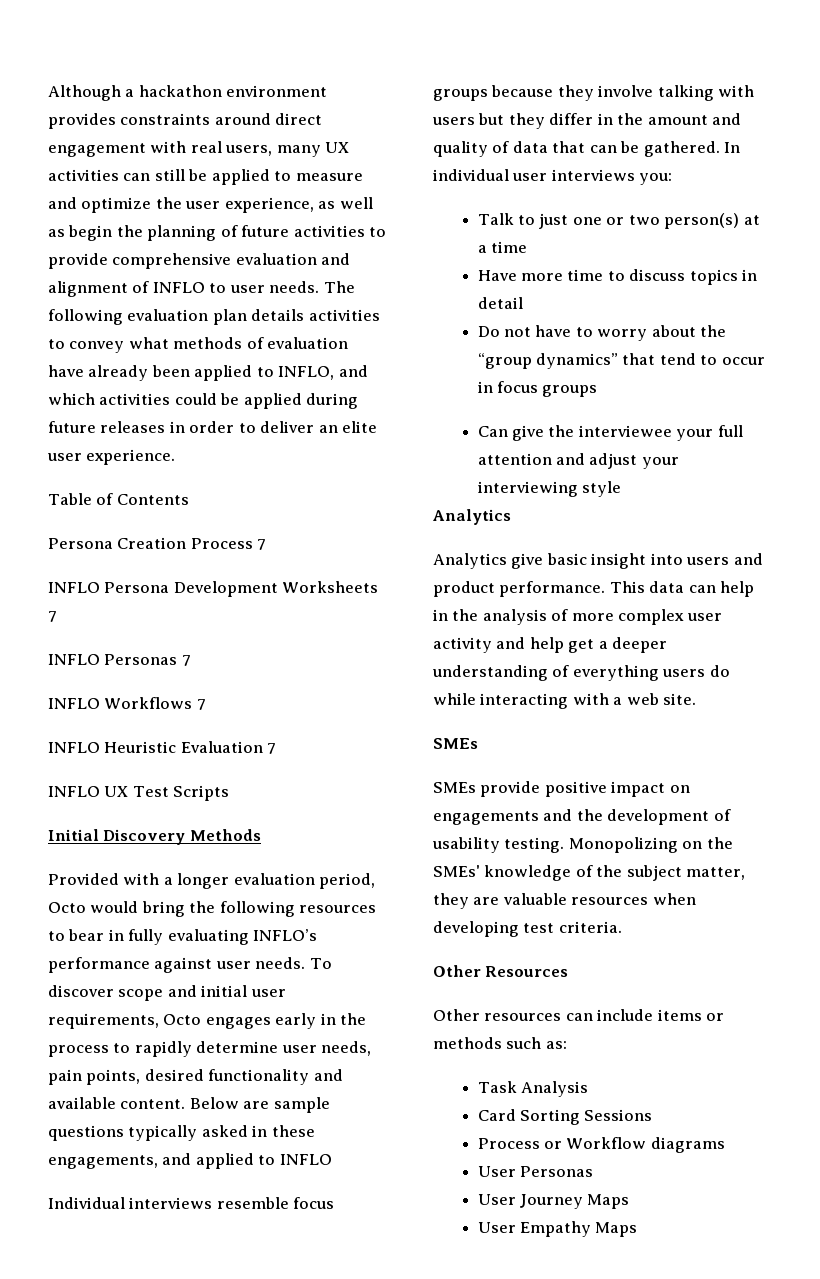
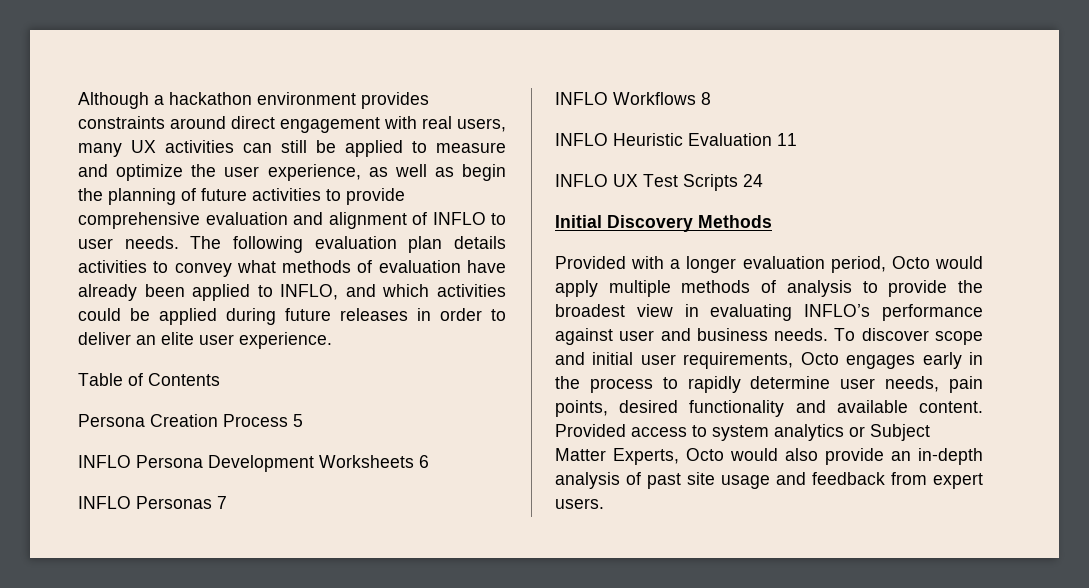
[257,539,267,550] 7 -> [293,414,303,427] 5
[48,611,57,622] 7 -> [419,455,429,468] 6
[196,699,206,710] 7 -> [701,92,711,105] 8
[267,743,277,754] 7 -> [777,133,797,146] 11
(230, 793) none -> [743,174,763,187] 24
[141,901,377,917] [48,929,164,945] bring the following resources to bear in fully -> [555,280,983,297] [555,304,699,317] apply multiple methods of analysis to provide the broadest view in
(251, 965) none -> [660,328,768,341] and business
[189,1097,330,1113] [48,1125,315,1141] [48,1153,332,1169] [48,1197,335,1209] [433,85,755,101] [432,113,742,129] [433,141,741,157] [433,169,673,185] [477,213,760,229] [477,241,528,253] [477,269,758,285] [477,297,523,309] [477,325,727,341] [477,353,765,369] [477,381,598,397] [477,425,743,441] [477,453,679,469] [477,481,622,497] [433,509,511,525] [433,553,763,569] [433,581,755,597] [433,609,722,625] [433,637,668,653] [432,665,730,681] [433,693,697,709] [433,738,478,749] [433,781,690,797] [433,809,731,825] [432,837,733,853] [433,865,746,881] [433,893,696,909] [433,921,622,937] [433,965,569,977] [433,1009,725,1021] [433,1037,567,1049] [477,1081,588,1097] [477,1109,653,1125] [477,1137,725,1153] [477,1166,594,1177] [477,1194,630,1209] [477,1221,638,1237] Below are sample questions typically asked in these engagements, and applied to INFLO // Individual interviews resemble focus groups because they involve talking with users but they differ in the amount and quality of data that can be gathered. In individual user interviews you: // Talk to just one or two person(s) at a time // Have more time to discuss topics in detail // Do not have to worry about the “group dynamics” that tend to occur in focus groups // Can give the interviewee your full attention and adjust your interviewing style // Analytics // Analytics give basic insight into users and product performance. This data can help in the analysis of more complex user activity and help get a deeper understanding of everything users do while interacting with a web site. // SMEs // SMEs provide positive impact on engagements and the development of usability testing. Monopolizing on the SMEs' knowledge of the subject matter, they are valuable resources when developing test criteria. // Other Resources // Other resources can include items or methods such as: // Task Analysis // Card Sorting Sessions // Process or Workflow diagrams // User Personas // User Journey Maps // User Empathy Maps -> [555,424,930,441] [555,448,983,465] [555,472,983,489] [555,498,604,509] Provided access to system analytics or Subject Matter Experts, Octo would also provide an in-depth analysis of past site usage and feedback from expert users.

